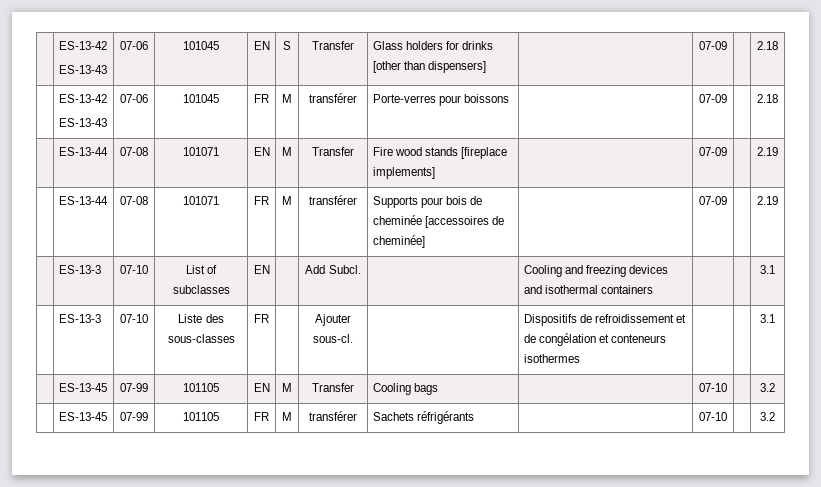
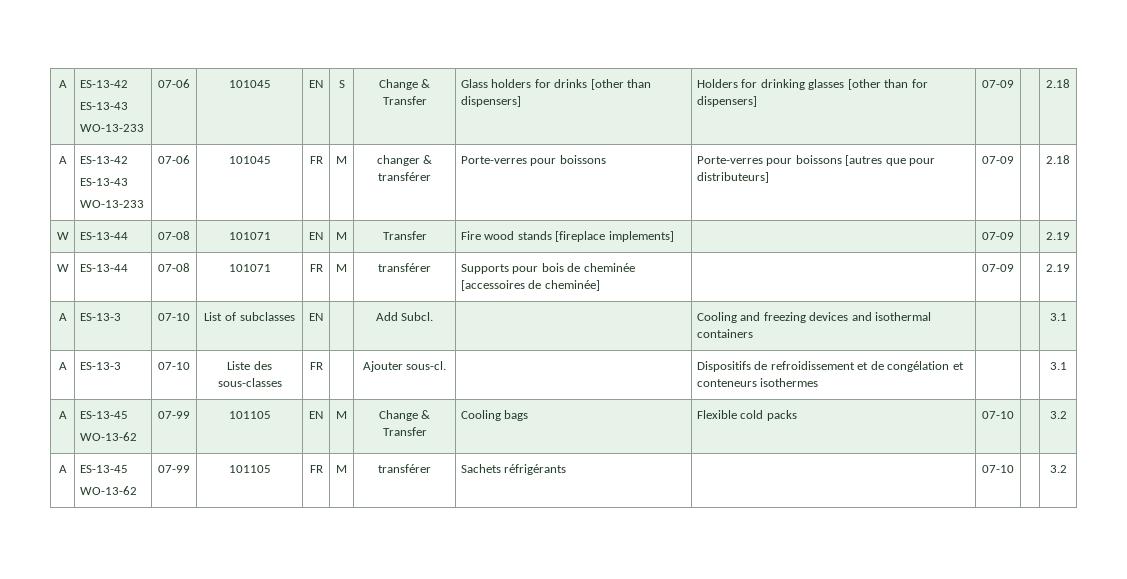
[58,41,107,50] [58,65,107,74] | ES-13-42 // ES-13-43 -> [58,80,67,88] [79,80,128,88] [79,102,128,110] [79,124,144,132] A | ES-13-42 // ES-13-43 // WO-13-233
(291, 45) none -> [378,79,431,90] Change &
[699,41,727,50] [757,41,778,50] [58,94,107,103] [58,118,107,127] | 07-09 | | 2.18 // | ES-13-42 // ES-13-43 -> [696,79,928,90] [696,96,757,107] [982,80,1014,88] [1046,79,1070,88] [58,156,67,164] [79,156,128,164] [79,178,128,186] [79,200,144,208] Holders for drinking glasses [other than for dispensers] | 07-09 | | 2.18 // A | ES-13-42 // ES-13-43 // WO-13-233
(292, 98) none -> [376,155,433,166] changer &
[699,94,727,103] [757,94,778,103] | 07-09 | | 2.18 // -> [696,155,936,166] [696,172,769,183] [982,156,1014,164] [1046,155,1070,164] [56,232,69,240] Porte-verres pour boissons [autres que pour distributeurs] | 07-09 | | 2.18 // W
(778, 151) none -> [56,264,69,272] W
(778, 200) none -> [58,313,67,321] A
(775, 269) none -> [58,362,67,370] A
[58,383,107,392] | ES-13-45 -> [58,411,67,419] [79,411,128,419] [79,432,137,441] A | ES-13-45 // WO-13-62
(292, 387) none -> [378,410,431,421] Change &
(438, 389) none -> [696,410,797,421] Flexible cold packs
[58,412,107,421] | ES-13-45 -> [58,465,67,473] [79,465,128,473] [79,486,137,495] A | ES-13-45 // WO-13-62

